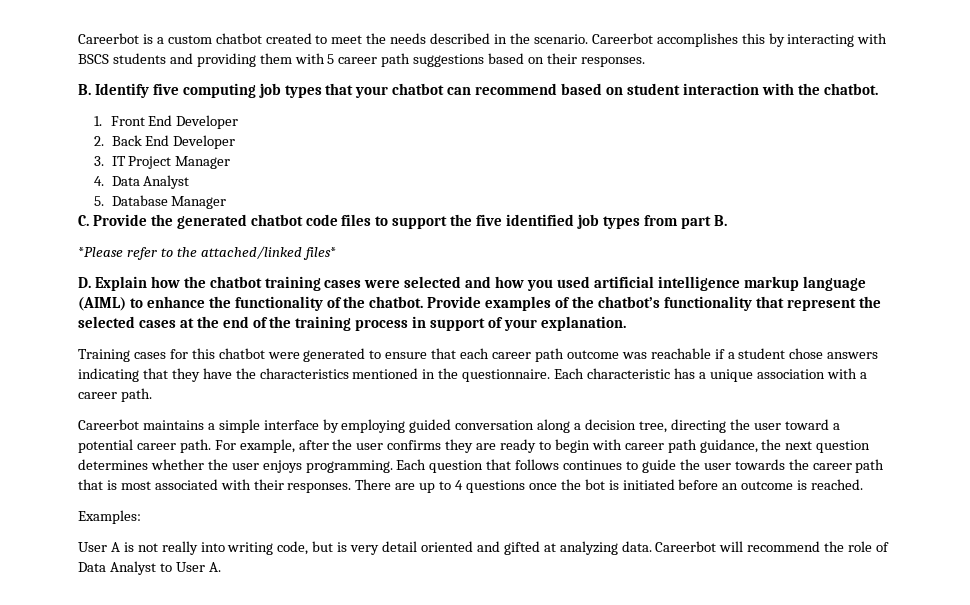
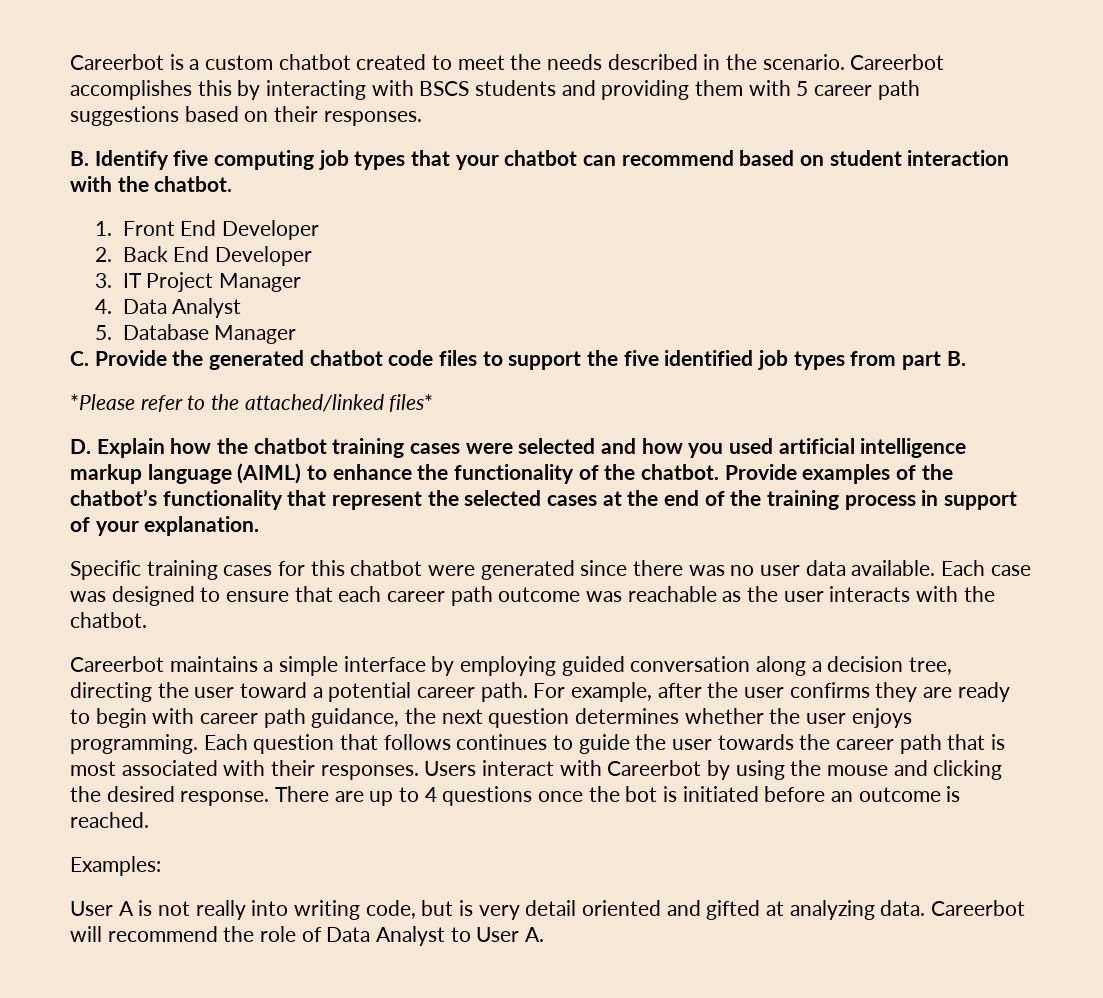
[78,349,130,362] Training -> [70,560,218,580] Specific training
(366, 355) none -> [580,560,1031,576] [70,586,195,606] since there was no user data available. Each case was designed
[714,348,879,359] [78,368,867,382] [78,388,152,402] if a student chose answers indicating that they have the characteristics mentioned in the questionnaire. Each characteristic has a unique association with a career path. -> [722,586,995,602] [70,612,147,628] as the user interacts with the chatbot.
(352, 488) none -> [424,760,1003,780] [70,786,270,806] Users interact with Careerbot by using the mouse and clicking the desired response.

